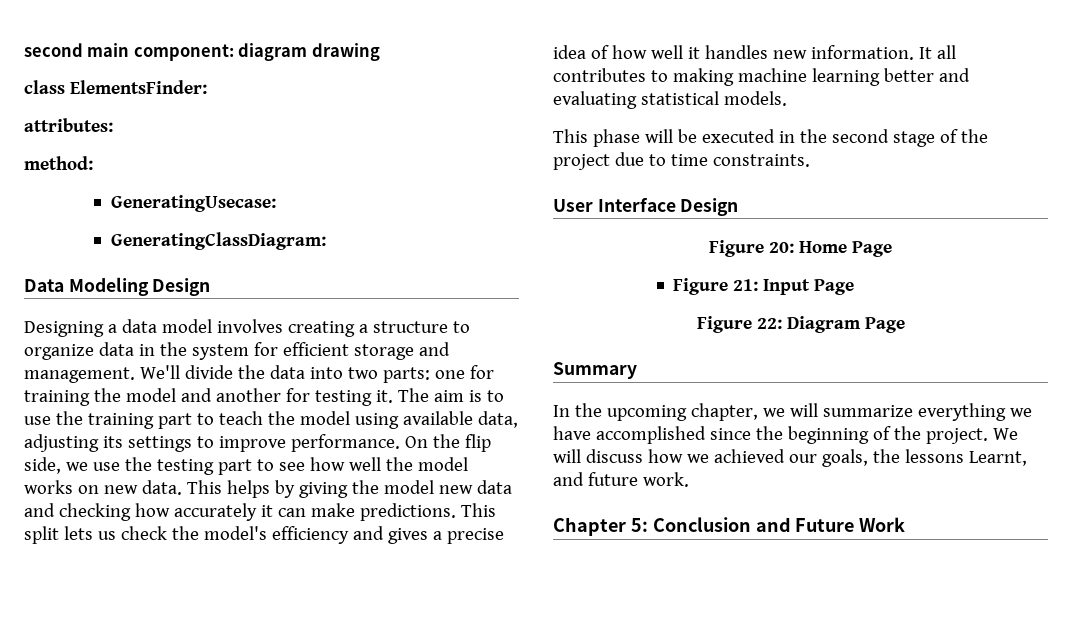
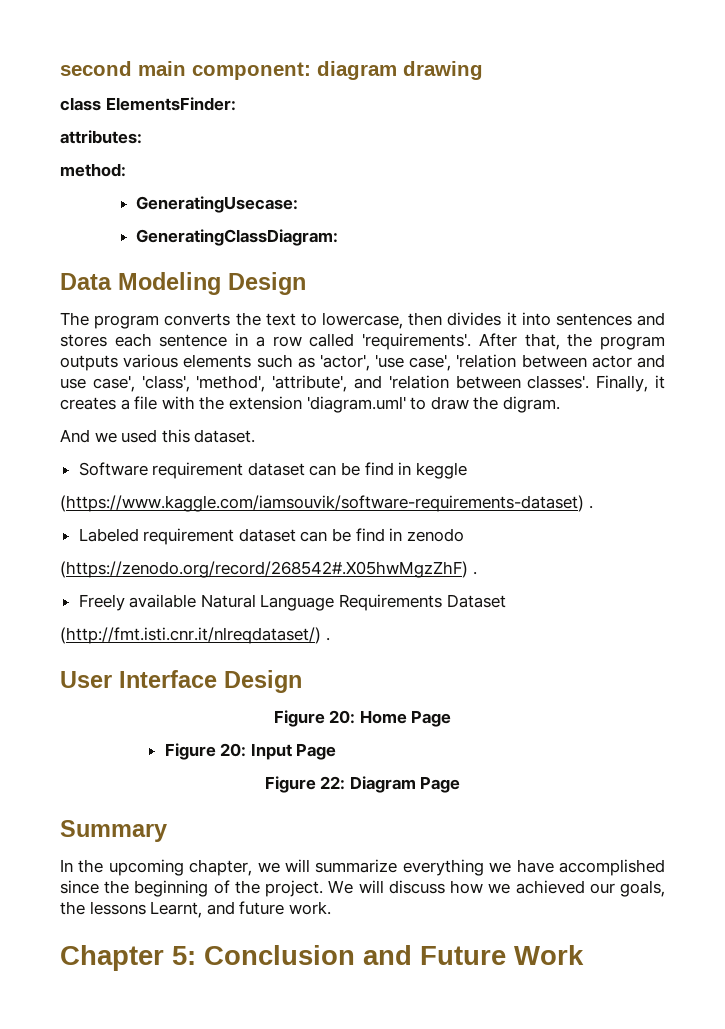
[24,319,470,337] [24,342,450,360] [24,365,494,383] [24,388,504,406] [24,411,518,429] [24,434,491,452] [24,457,468,475] [24,480,512,498] [24,503,496,521] [24,526,504,544] [553,45,956,60] [553,68,970,86] [553,91,787,109] [553,129,988,147] [553,152,810,170] Designing a data model involves creating a structure to organize data in the system for efficient storage and management. We'll divide the data into two parts: one for training the model and another for testing it. The aim is to use the training part to teach the model using available data, adjusting its settings to improve performance. On the flip side, we use the testing part to see how well the model works on new data. This helps by giving the model new data and checking how accurately it can make predictions. This split lets us check the model's efficiency and gives a precise idea of how well it handles new information. It all contributes to making machine learning better and evaluating statistical models. // This phase will be executed in the second stage of the project due to time constraints. -> [60,312,665,329] [60,333,665,350] [60,354,665,371] [60,375,665,392] [60,396,560,413] [60,429,256,443] [78,462,467,479] [60,495,593,512] [78,528,464,545] [60,561,477,578] [78,594,506,611] [60,627,330,644] The program converts the text to lowercase, then divides it into sentences and stores each sentence in a row called 'requirements'. After that, the program outputs various elements such as 'actor', 'use case', 'relation between actor and use case', 'class', 'method', 'attribute', and 'relation between classes'. Finally, it creates a file with the extension 'diagram.uml' to draw the digram. // And we used this dataset. // Software requirement dataset can be find in keggle // (https://www.kaggle.com/iamsouvik/software-requirements-dataset) . // Labeled requirement dataset can be find in zenodo // (https://zenodo.org/record/268542#.X05hwMgzZhF) . // Freely available Natural Language Requirements Dataset // (http://fmt.isti.cnr.it/nlreqdataset/) .
[733,279,759,291] 21: -> [220,743,247,757] 20:

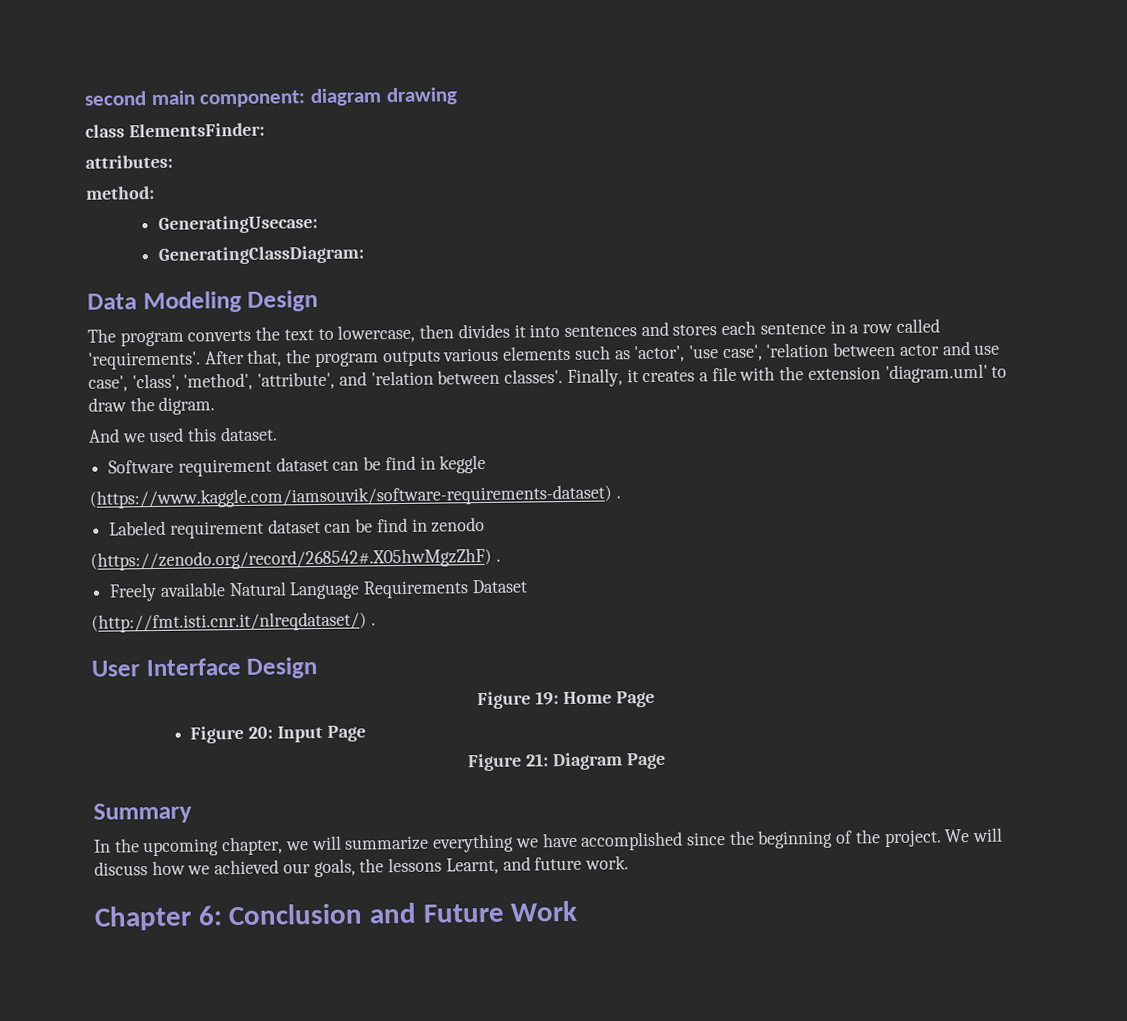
[329,710,356,724] 20: -> [535,691,560,706] 19:
[320,776,346,790] 22: -> [525,753,550,767] 21:
[172,946,196,965] 5: -> [197,905,223,926] 6:

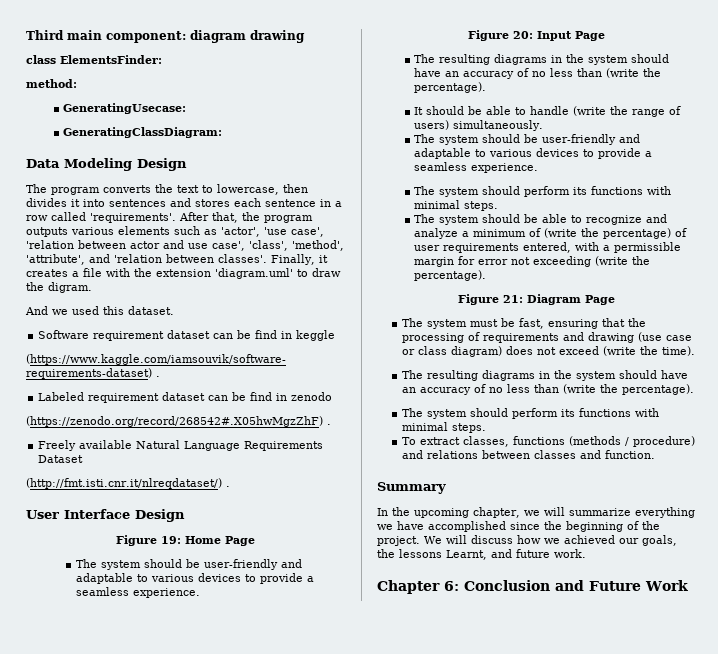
[84,91,147,106] second -> [26,30,64,40] Third
[85,154,173,169] // attributes: -> (162, 59) none
[190,725,366,744] [467,752,666,772] Figure 20: Input Page // Figure 21: Diagram Page -> [76,559,303,570] [76,573,315,584] [76,587,201,598] [467,30,605,41] [414,54,670,65] [414,68,662,79] [414,82,487,93] [414,106,682,117] [414,120,544,131] [414,134,641,145] [414,148,653,159] [414,162,539,173] [414,186,672,197] [414,200,499,211] [414,214,668,225] [414,228,688,239] [414,242,682,253] [414,256,651,267] [414,270,487,281] [457,294,615,305] [401,318,646,329] [401,332,692,343] [401,346,695,357] [401,370,688,381] [401,384,694,395] [401,408,659,419] [401,422,486,433] [401,436,695,447] [401,450,655,459] The system should be user-friendly and adaptable to various devices to provide a seamless experience. // Figure 20: Input Page // The resulting diagrams in the system should have an accuracy of no less than (write the percentage). // It should be able to handle (write the range of users) simultaneously. // The system should be user-friendly and adaptable to various devices to provide a seamless experience. // The system should perform its functions with minimal steps. // The system should be able to recognize and analyze a minimum of (write the percentage) of user requirements entered, with a permissible margin for error not exceeding (write the percentage). // Figure 21: Diagram Page // The system must be fast, ensuring that the processing of requirements and drawing (use case or class diagram) does not exceed (write the time). // The resulting diagrams in the system should have an accuracy of no less than (write the percentage). // The system should perform its functions with minimal steps. // To extract classes, functions (methods / procedure) and relations between classes and function.

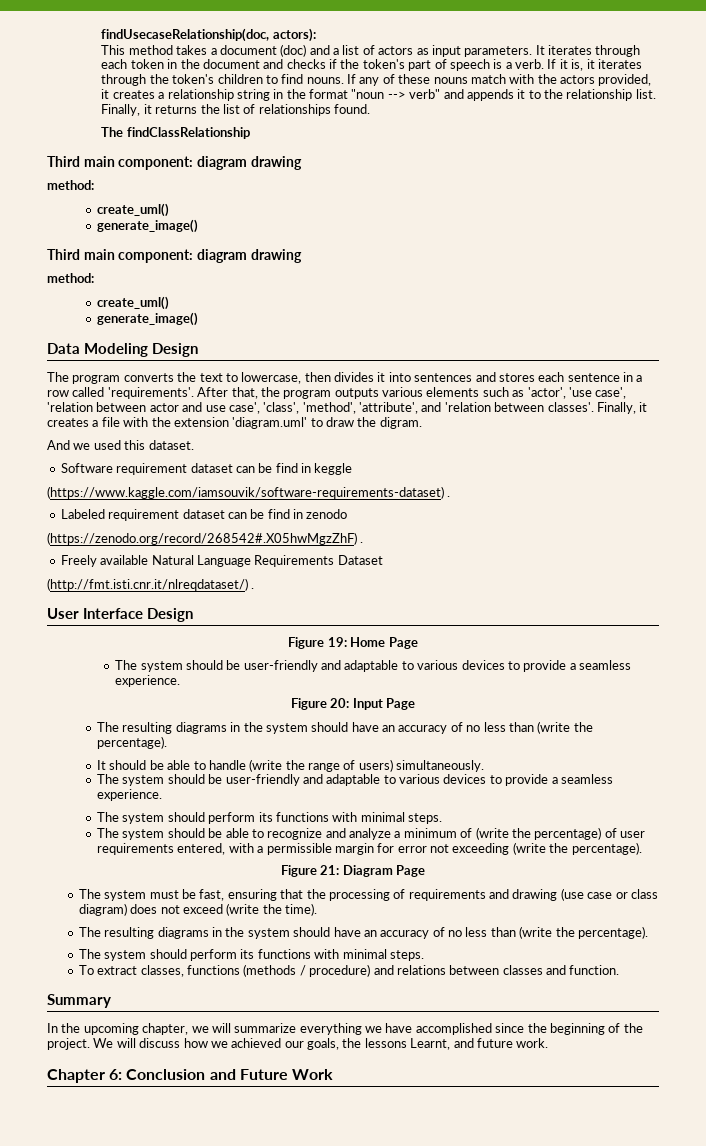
[26,30,305,43] [26,55,162,64] [26,79,77,88] [63,103,187,114] [63,127,223,138] Third main component: diagram drawing // class ElementsFinder: // method: // GeneratingUsecase: // GeneratingClassDiagram: -> [101,28,316,42] [101,44,641,57] [101,59,642,71] [101,74,652,86] [101,89,656,101] [101,104,371,116] [101,127,250,139] [47,156,302,170] [47,180,94,190] [97,203,170,217] [97,219,199,233] [47,249,302,263] [47,273,94,283] [97,296,170,310] [97,312,199,326] findUsecaseRelationship(doc, actors): // This method takes a document (doc) and a list of actors as input parameters. It iterates through each token in the document and checks if the token's part of speech is a verb. If it is, it iterates through the token's children to find nouns. If any of these nouns match with the actors provided, it creates a relationship string in the format "noun --> verb" and appends it to the relationship list. Finally, it returns the list of relationships found. // The findClassRelationship // Third main component: diagram drawing // method: // create_uml() // generate_image() // Third main component: diagram drawing // method: // create_uml() // generate_image()

